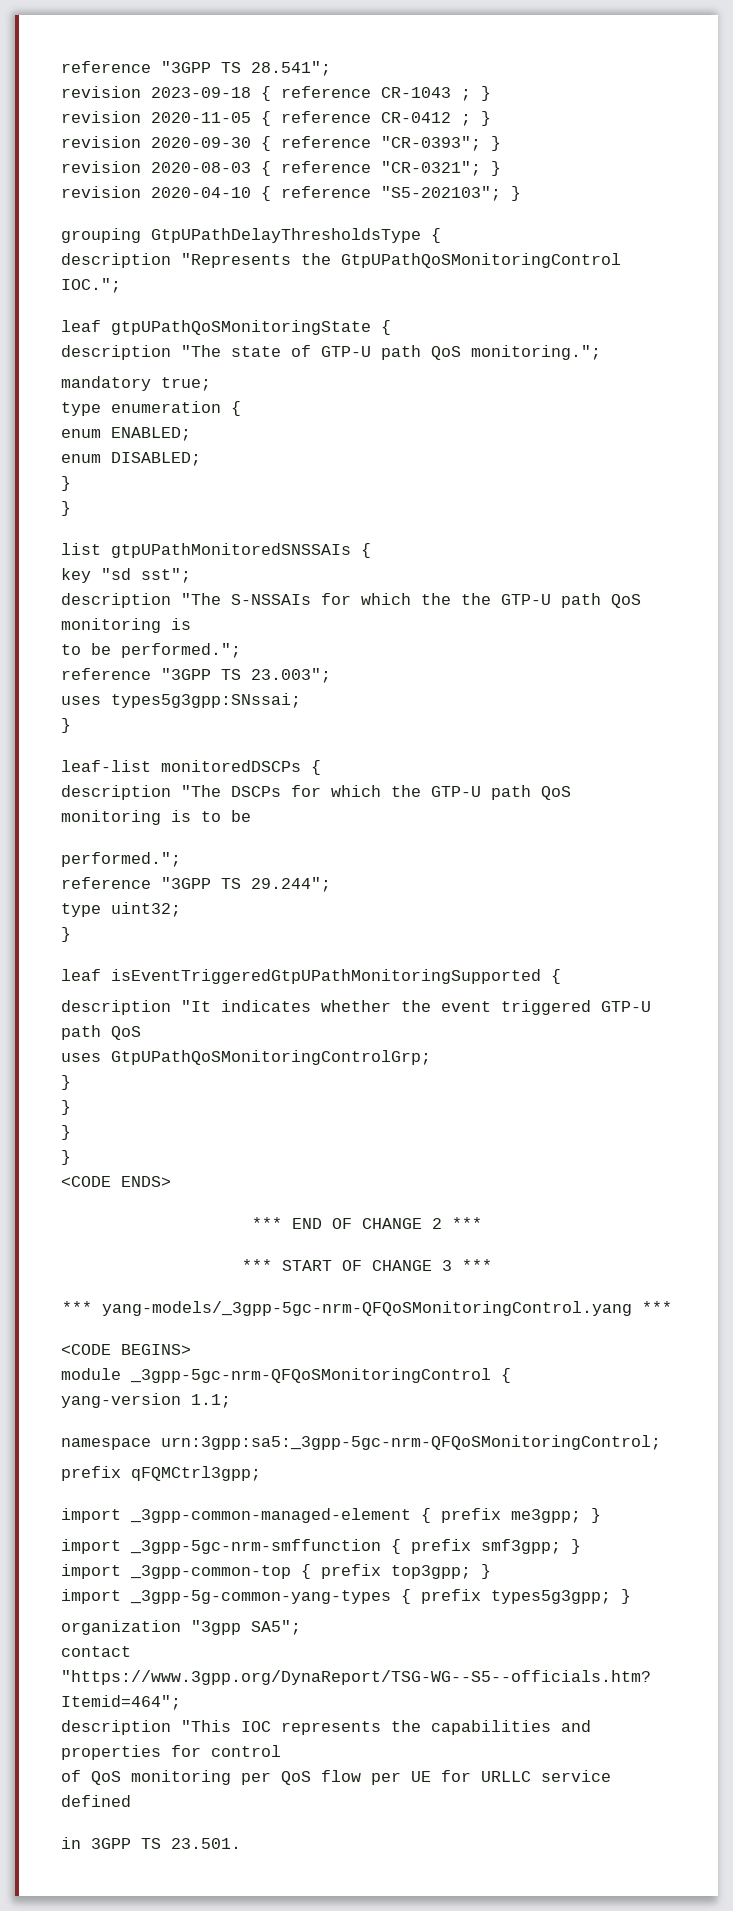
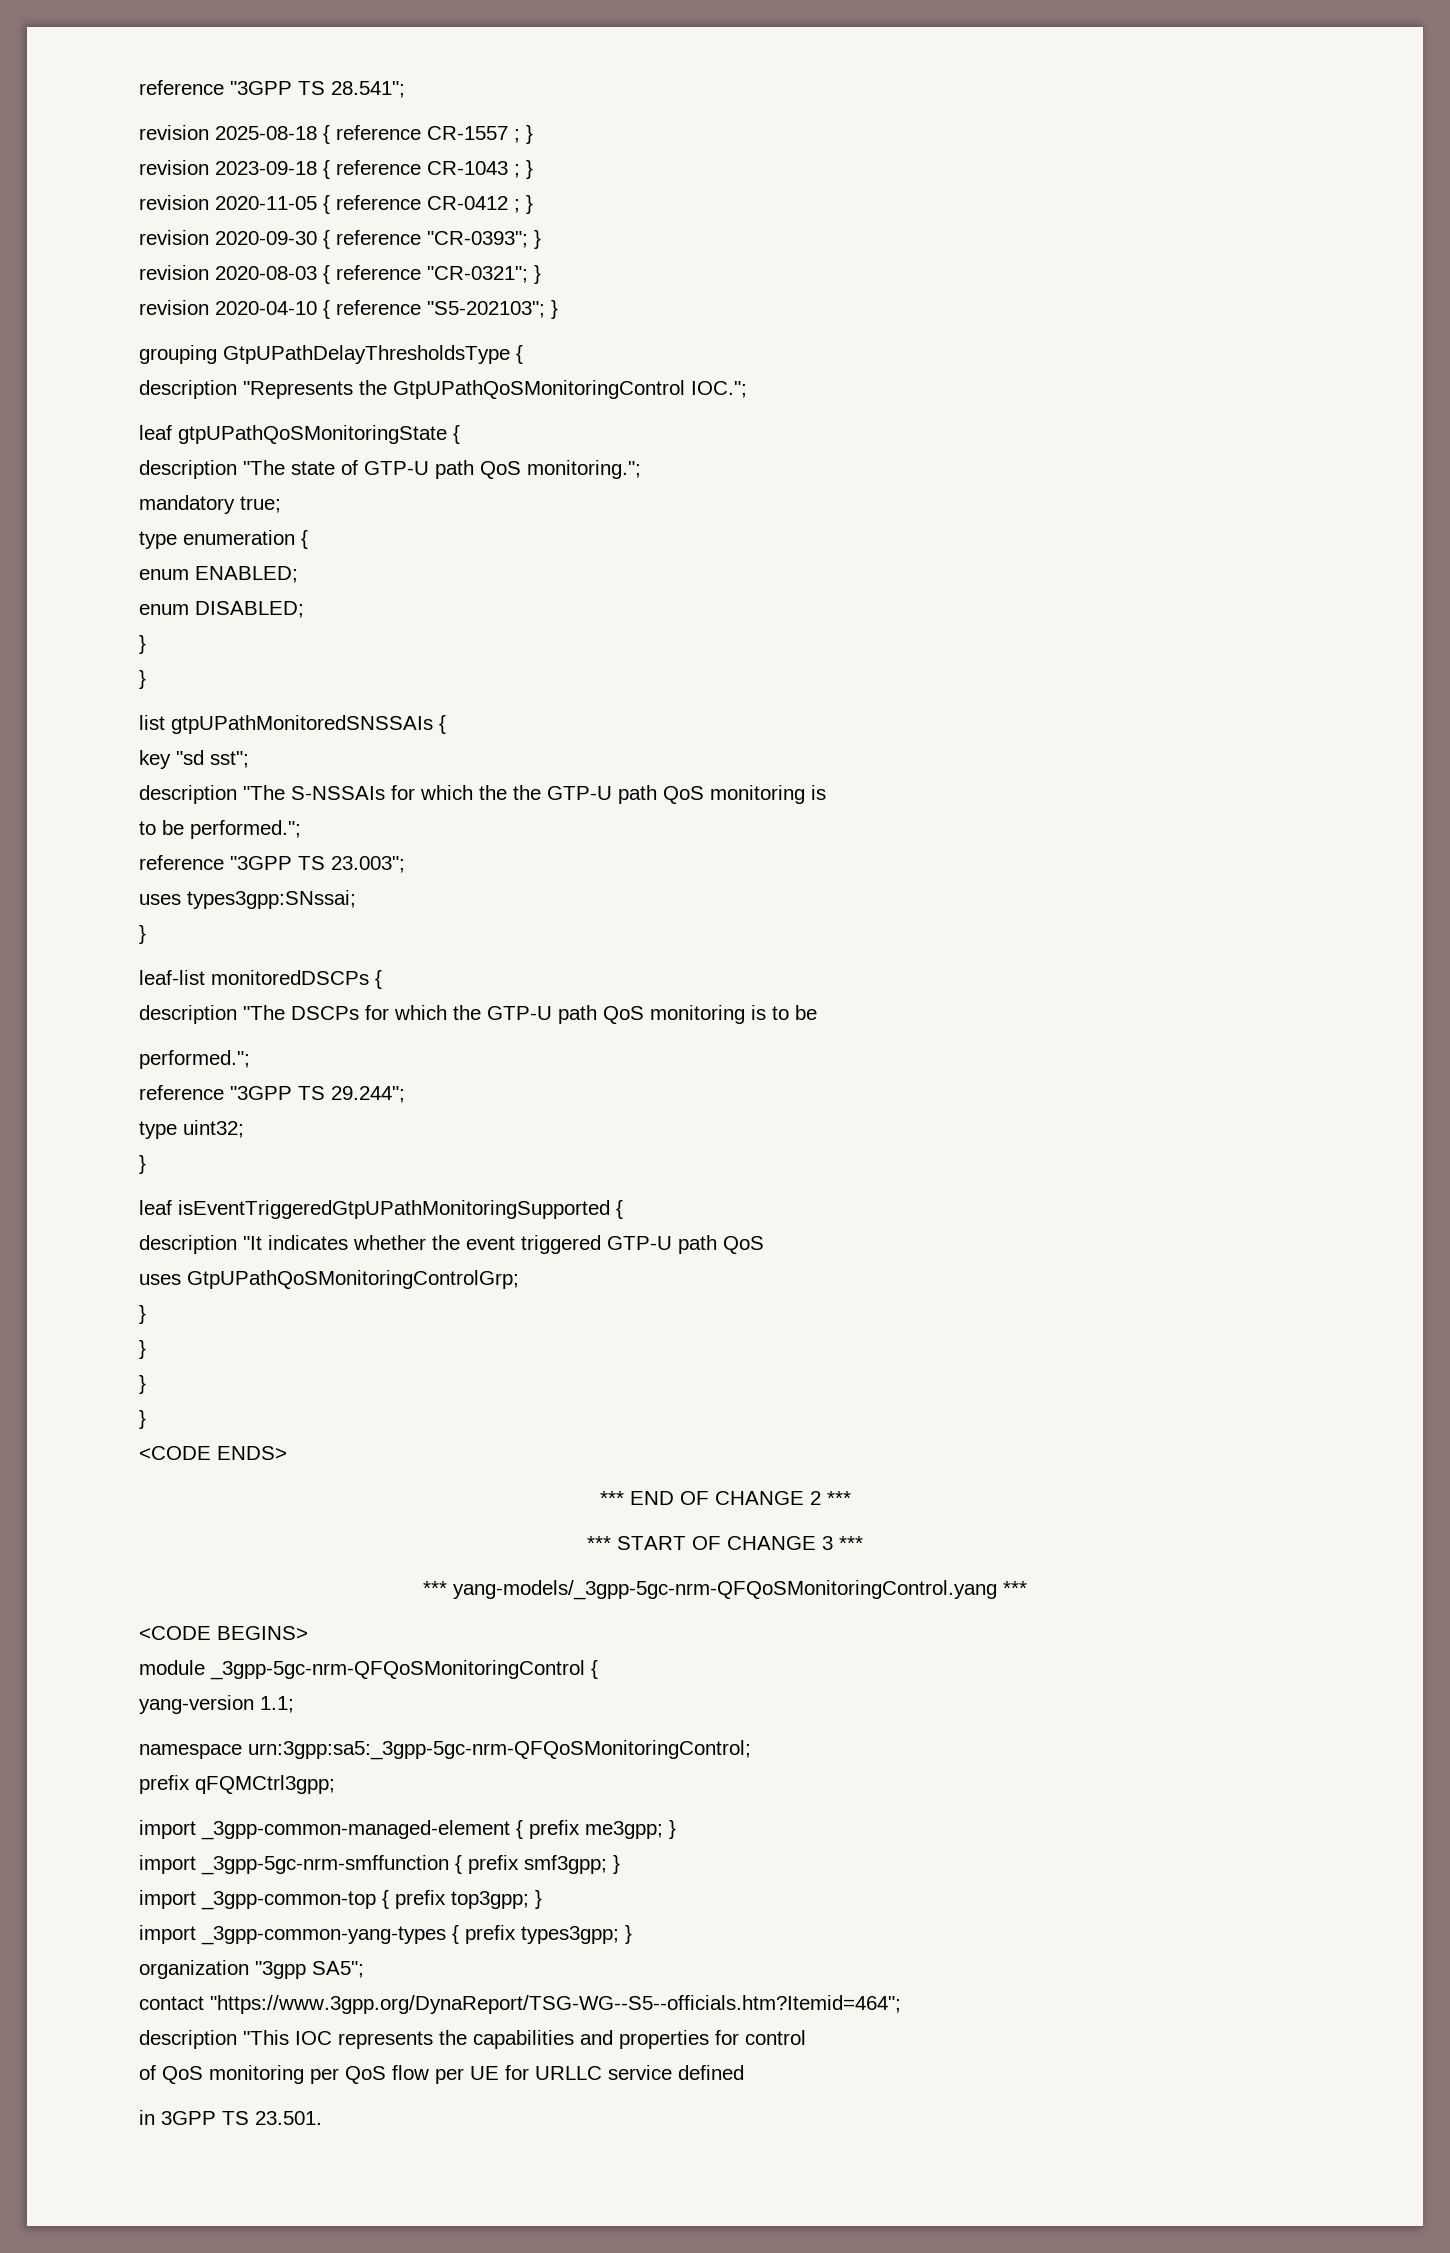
(331, 68) none -> [139,125,533,144] // revision 2025-08-18 { reference CR-1557 ; }
[111,693,301,708] types5g3gpp:SNssai; -> [187,890,356,909] types3gpp:SNssai;
[130,1589,611,1604] _3gpp-5g-common-yang-types { prefix types5g3gpp; -> [201,1925,619,1945] _3gpp-common-yang-types { prefix types3gpp;

